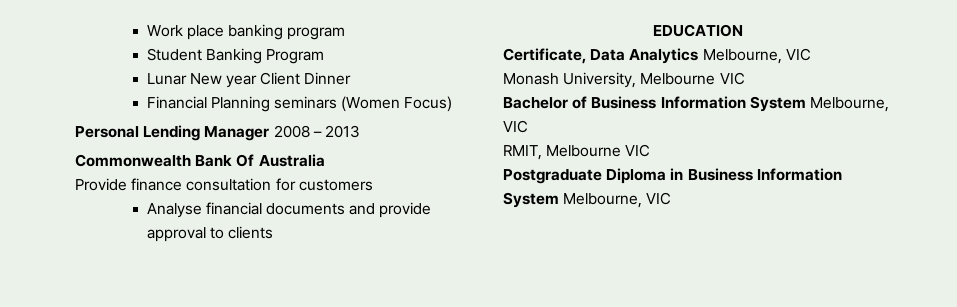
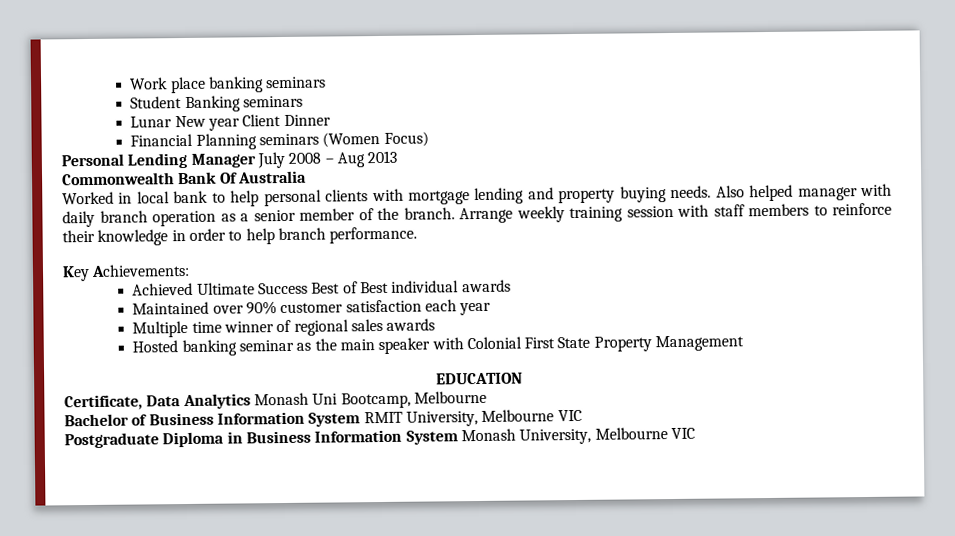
[287,27,346,40] program -> [266,76,327,89] seminars
[266,49,325,64] Program -> [242,95,303,108] seminars
(270, 133) none -> [256,151,285,169] July
(322, 134) none -> [336,152,365,168] Aug
[75,178,373,191] [146,202,432,218] [146,226,274,242] Provide finance consultation for customers // Analyse financial documents and provide approval to clients -> [62,183,893,207] [62,202,892,228] [62,226,418,246] [62,263,191,282] [132,279,511,296] [132,299,492,316] [132,318,436,338] [132,335,745,357] Worked in local bank to help personal clients with mortgage lending and property buying needs. Also helped manager with daily branch operation as a senior member of the branch. Arrange weekly training session with staff members to reinforce their knowledge in order to help branch performance. // Key Achievements: // Achieved Ultimate Success Best of Best individual awards // Maintained over 90% customer satisfaction each year // Multiple time winner of regional sales awards // Hosted banking seminar as the main speaker with Colonial First State Property Management
[702,48,811,64] [503,72,745,88] Melbourne, VIC // Monash University, Melbourne VIC -> [253,390,487,409] Monash Uni Bootcamp, Melbourne
[809,97,889,112] [503,120,528,133] [503,145,542,160] Melbourne, VIC // RMIT, -> [363,411,478,427] RMIT University,
[563,193,643,208] Melbourne, -> [460,427,668,445] Monash University, Melbourne

